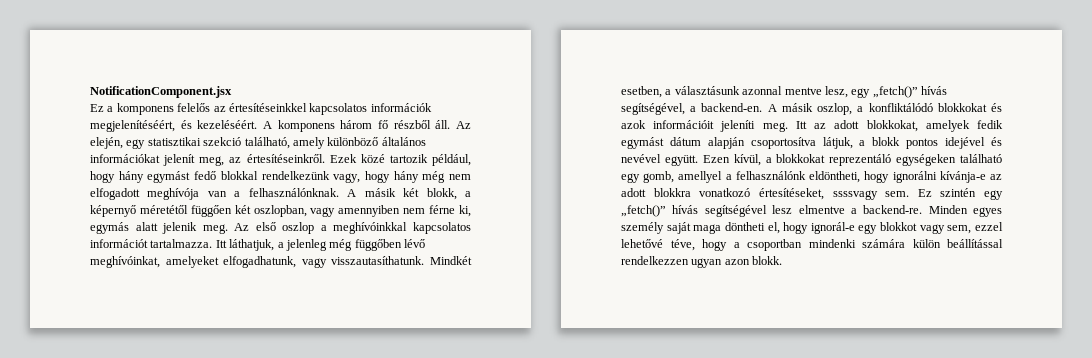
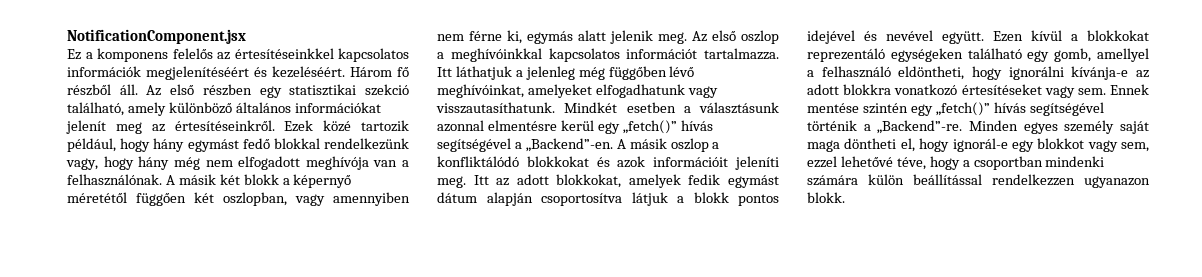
[90,120,175,132] megjelenítéséért, -> [146,66,249,80] megjelenítéséért
[263,120,373,132] A komponens három -> [350,67,392,77] Három
[90,137,123,149] elején, -> [170,84,252,96] első részben
[199,156,225,166] meg, -> [115,122,142,134] meg
[248,188,339,197] felhasználónknak. -> [67,174,162,186] felhasználónak.
[426,188,457,200] blokk, -> [243,174,279,185] blokk
[229,239,275,251] láthatjuk, -> [455,66,512,80] láthatjuk
[223,256,297,268] elfogadhatunk, -> [595,84,685,98] elfogadhatunk
[621,86,662,98] esetben, -> [626,102,676,113] esetben
[784,86,947,98] [621,103,853,115] mentve lesz, egy „fetch()” hívás segítségével, a backend-en. A másik oszlop, -> [487,120,713,134] [437,138,709,152] elmentésre kerül egy „fetch()” hívás segítségével a „Backend”-en. A másik oszlop
[822,137,853,149] látjuk, -> [631,192,668,206] látjuk
[733,154,761,166] kívül, -> [1031,30,1062,41] kívül
[735,171,806,180] felhasználónk -> [821,66,891,78] felhasználó
[758,188,932,200] értesítéseket, ssssvagy sem. Ez -> [961,84,1149,98] [807,103,859,113] értesítéseket vagy sem. Ennek mentése
[772,205,923,214] lesz elmentve a backend-re. -> [807,120,963,134] történik a „Backend”-re.
[691,258,750,268] ugyan azon -> [1084,176,1150,188] ugyanazon

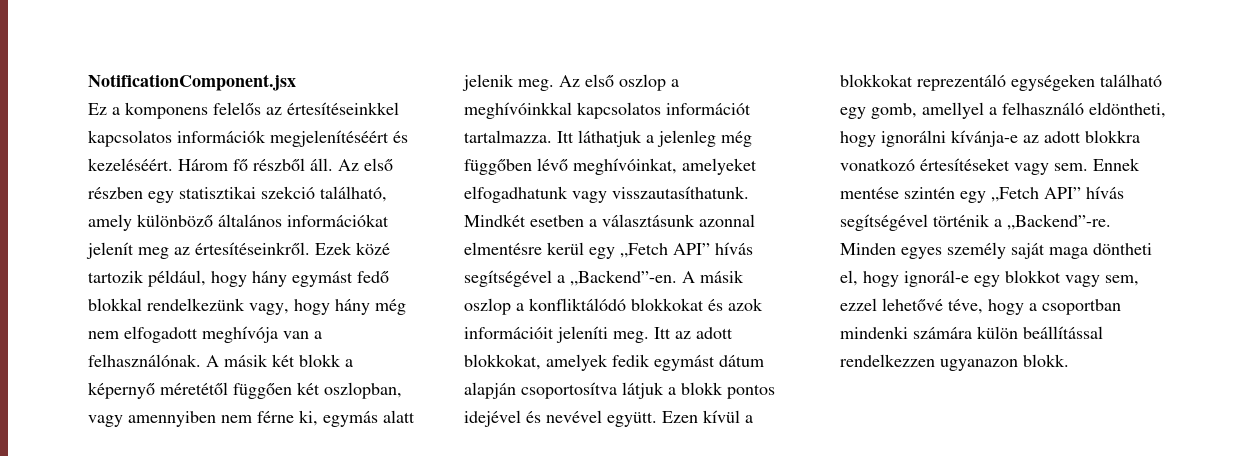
[622,120,677,134] „fetch()” -> [620,243,710,258] „Fetch API”
[935,102,990,116] „fetch()” -> [991,187,1081,202] „Fetch API”

